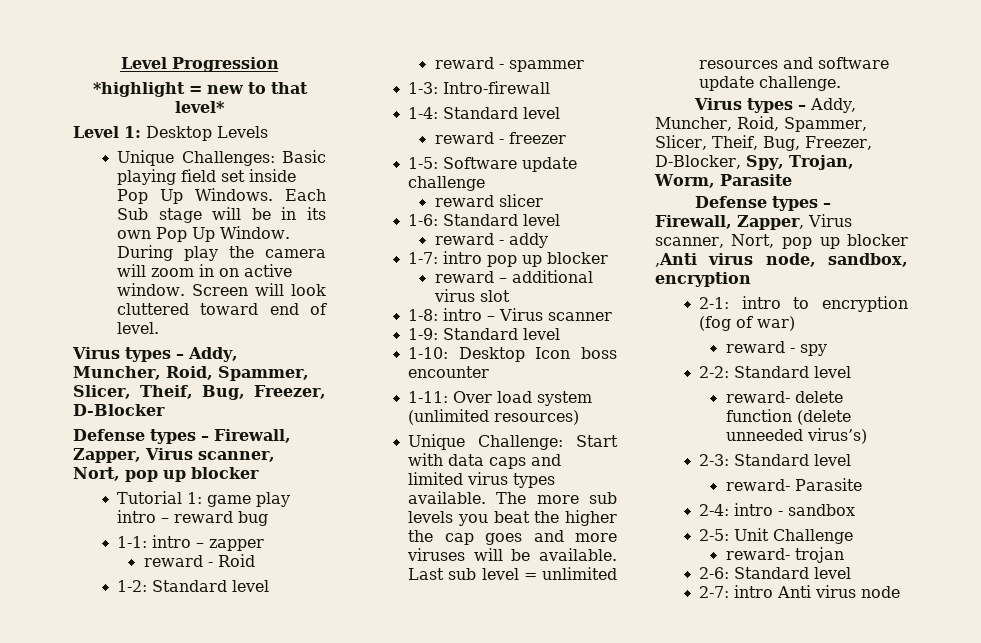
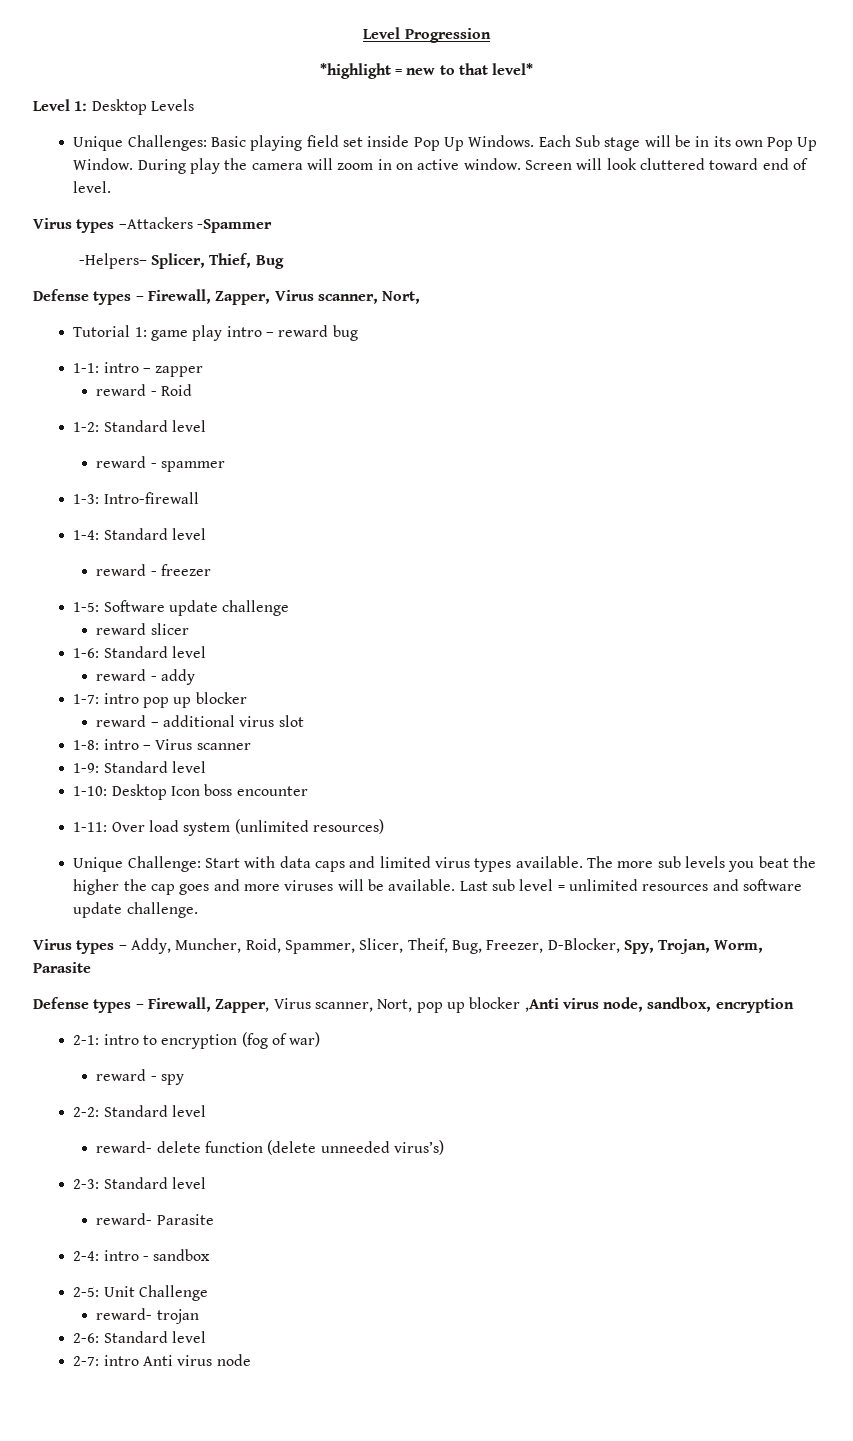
[176,347,238,362] [73,366,309,381] [73,385,327,400] [73,404,165,416] [73,429,291,444] [73,448,275,463] [73,467,259,482] – Addy, Muncher, Roid, Spammer, Slicer, Theif, Bug, Freezer, D-Blocker // Defense types – Firewall, Zapper, Virus scanner, Nort, pop up blocker -> [118,217,272,233] [78,253,284,269] [33,289,421,305] –Attackers -Spammer // -Helpers– Splicer, Thief, Bug // Defense types – Firewall, Zapper, Virus scanner, Nort,

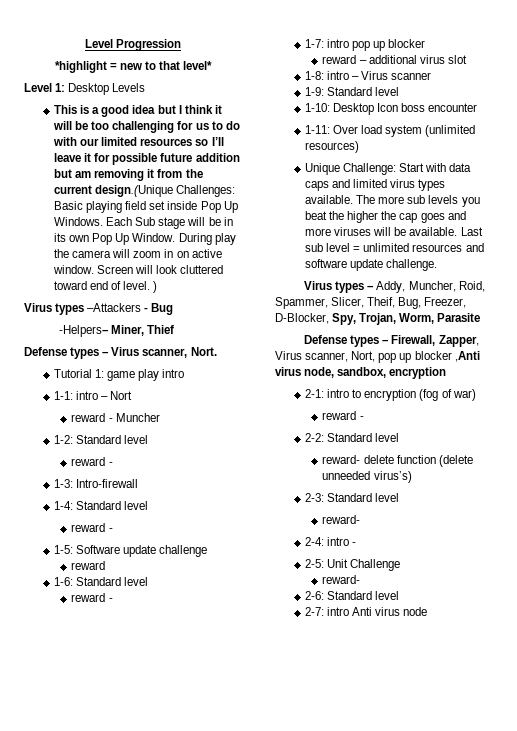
[73,136,124,151] Unique -> [54,105,222,117] [53,121,240,133] [53,137,224,146] [54,153,240,165] [54,169,203,181] [54,185,174,197] This is a good idea but I think it will be too challenging for us to do with our limited resources so I’ll leave it for possible future addition but am removing it from the current design.(Unique
(112, 187) none -> [153,281,158,293] )
[196,219,272,233] -Spammer -> [144,303,174,315] - Bug
[150,253,284,269] [33,289,421,305] Splicer, Thief, Bug // Defense types – Firewall, Zapper, Virus scanner, Nort, -> [110,325,175,336] [24,347,217,359] Miner, Thief // Defense types – Virus scanner, Nort.
[266,325,358,341] – reward bug -> (185, 373) none
[155,366,204,377] [96,384,192,396] zapper // reward - Roid -> [110,391,133,400] [71,413,160,422] Nort // reward - Muncher
[160,461,225,472] spammer -> (113, 464) none
[160,564,211,576] freezer -> (113, 530) none
[150,623,189,635] slicer -> (106, 565) none
[160,669,195,685] addy -> (113, 600) none
[160,1074,184,1085] spy -> (364, 418) none
[156,1214,214,1225] Parasite -> (361, 519) none
[153,1249,211,1261] sandbox -> (357, 544) none
[156,1309,199,1324] trojan -> (361, 579) none

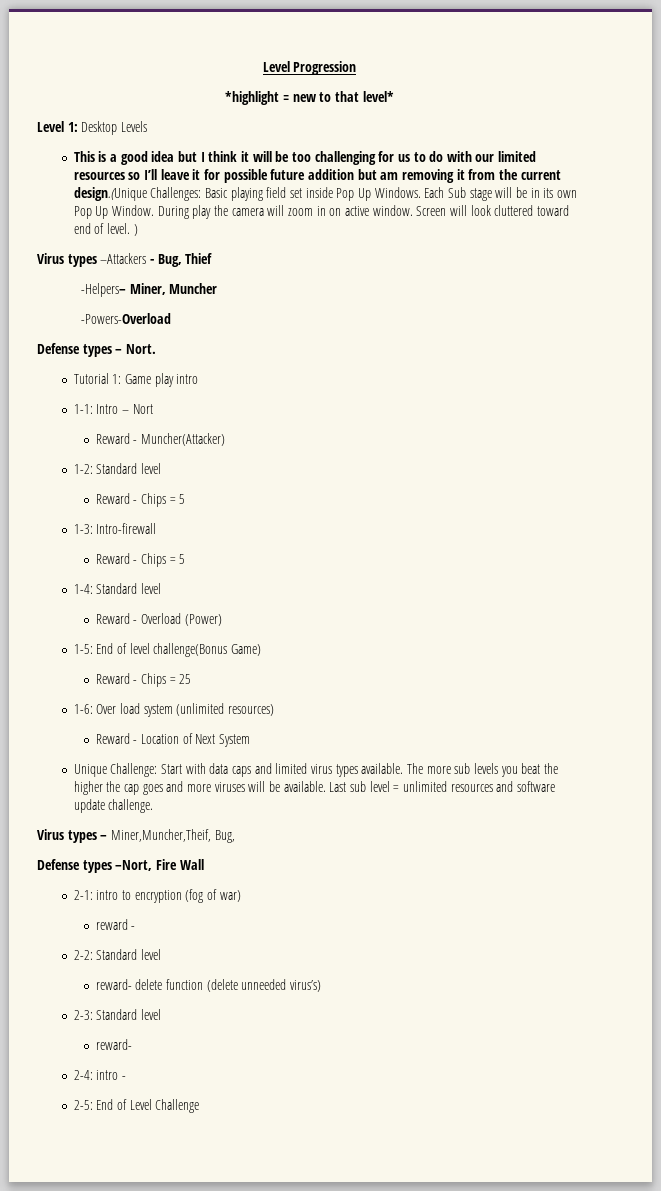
[151,303,174,315] Bug -> [157,253,213,267] Bug, Thief
[147,325,175,334] [24,347,188,359] Thief // Defense types – Virus scanner, -> [169,283,218,294] [80,313,171,324] [37,343,123,357] Muncher // -Powers-Overload // Defense types –
[107,371,136,381] game -> [125,374,152,384] Game
[76,391,99,400] intro -> [96,404,119,414] Intro
[71,413,160,422] reward - Muncher -> [95,433,226,446] Reward - Muncher(Attacker)
[71,457,113,466] reward - -> [95,493,186,507] Reward - Chips = 5
(139, 483) none -> [95,553,186,567] // Reward - Chips = 5
[71,523,113,532] reward - -> [95,613,222,626] Reward - Overload (Power)
[76,545,208,557] [71,561,106,570] [54,577,149,586] [71,593,113,602] [305,39,426,51] [322,55,467,64] [305,71,432,80] [305,87,400,96] [305,103,478,115] [305,125,331,134] Software update challenge // reward // 1-6: Standard level // reward - // 1-7: intro pop up blocker // reward – additional virus slot // 1-8: intro – Virus scanner // 1-9: Standard level // 1-10: Desktop Icon boss encounter // 1-11: -> [96,643,262,657] [95,673,192,687] [73,704,93,714] End of level challenge(Bonus Game) // Reward - Chips = 25 // 1-6:
(360, 147) none -> [95,733,251,747] // Reward - Location of Next System
[376,281,485,293] [275,297,467,309] [275,313,481,325] [304,335,479,347] [275,351,480,363] [275,367,447,379] Addy, Muncher, Roid, Spammer, Slicer, Theif, Bug, Freezer, D-Blocker, Spy, Trojan, Worm, Parasite // Defense types – Firewall, Zapper, Virus scanner, Nort, pop up blocker ,Anti virus node, sandbox, encryption -> [110,829,235,843] [37,859,204,873] Miner,Muncher,Theif, Bug, // Defense types –Nort, Fire Wall
[327,559,401,571] [322,575,361,584] [305,591,400,600] [305,607,428,616] Unit Challenge // reward- // 2-6: Standard level // 2-7: intro Anti virus node -> [96,1099,200,1113] End of Level Challenge

